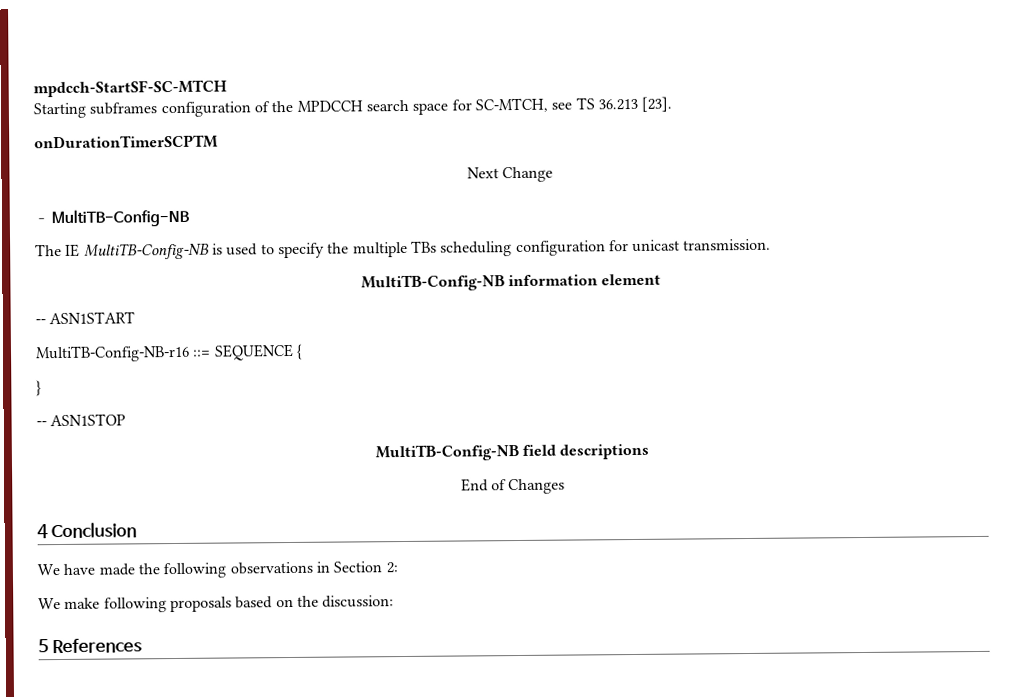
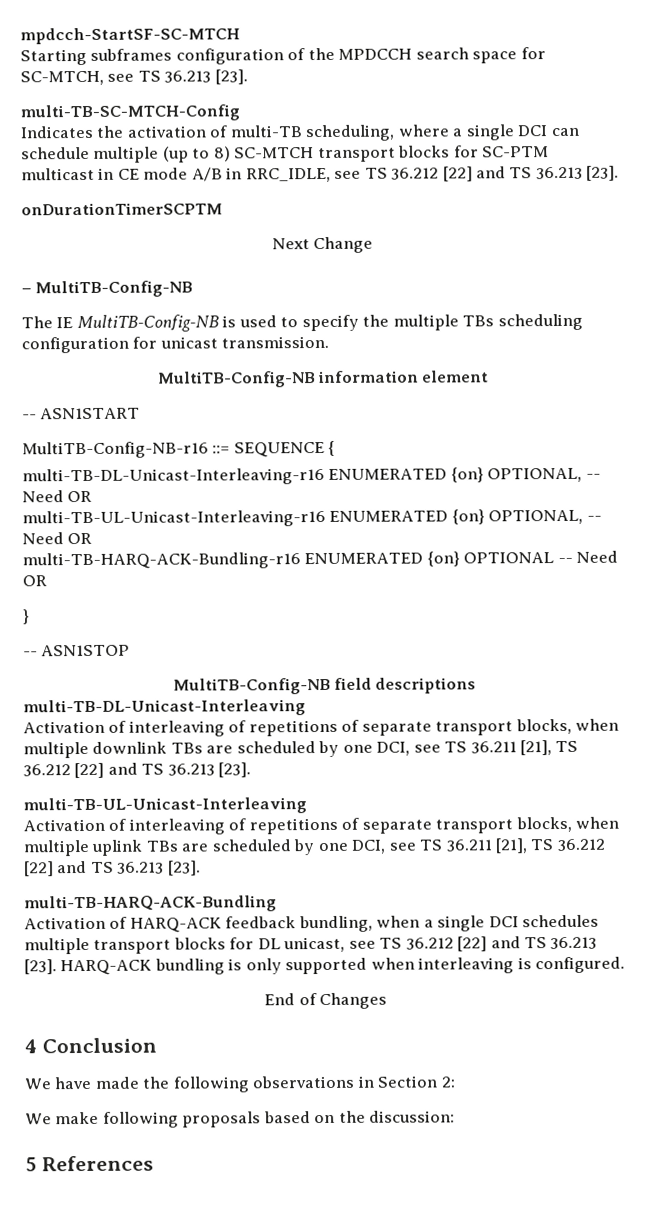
(673, 104) none -> [20,104,240,122] [20,124,580,142] [21,145,550,163] [21,165,620,183] // multi-TB-SC-MTCH-Config // Indicates the activation of multi-TB scheduling, where a single DCI can schedule multiple (up to 8) SC-MTCH transport blocks for SC-PTM multicast in CE mode A/B in RRC_IDLE, see TS 36.212 [22] and TS 36.213 [23].
(303, 351) none -> [22,467,601,486] [22,490,93,503] [22,509,602,528] [22,532,93,545] [22,550,619,570] [22,575,47,587] // multi-TB-DL-Unicast-Interleaving-r16 ENUMERATED {on} OPTIONAL, -- Need OR // multi-TB-UL-Unicast-Interleaving-r16 ENUMERATED {on} OPTIONAL, -- Need OR // multi-TB-HARQ-ACK-Bundling-r16 ENUMERATED {on} OPTIONAL -- Need OR
(650, 451) none -> [23,699,306,717] [23,718,620,737] [23,740,579,759] [23,762,252,779] [23,797,307,815] [23,816,620,835] [23,838,606,857] [24,860,201,877] [24,895,277,913] [24,914,600,933] [24,936,598,955] [24,956,626,976] // multi-TB-DL-Unicast-Interleaving // Activation of interleaving of repetitions of separate transport blocks, when multiple downlink TBs are scheduled by one DCI, see TS 36.211 [21], TS 36.212 [22] and TS 36.213 [23]. // multi-TB-UL-Unicast-Interleaving // Activation of interleaving of repetitions of separate transport blocks, when multiple uplink TBs are scheduled by one DCI, see TS 36.211 [21], TS 36.212 [22] and TS 36.213 [23]. // multi-TB-HARQ-ACK-Bundling // Activation of HARQ-ACK feedback bundling, when a single DCI schedules multiple transport blocks for DL unicast, see TS 36.212 [22] and TS 36.213 [23]. HARQ-ACK bundling is only supported when interleaving is configured.

